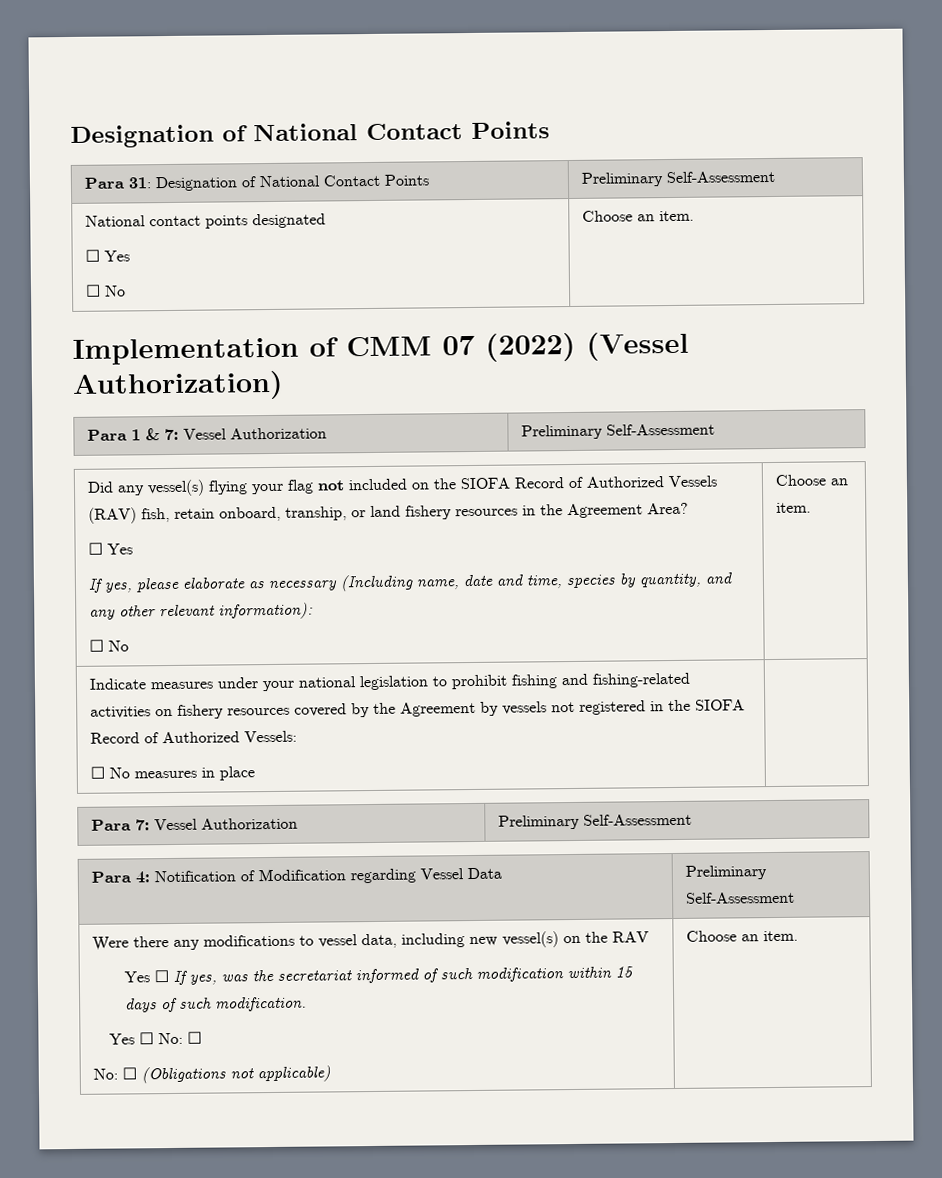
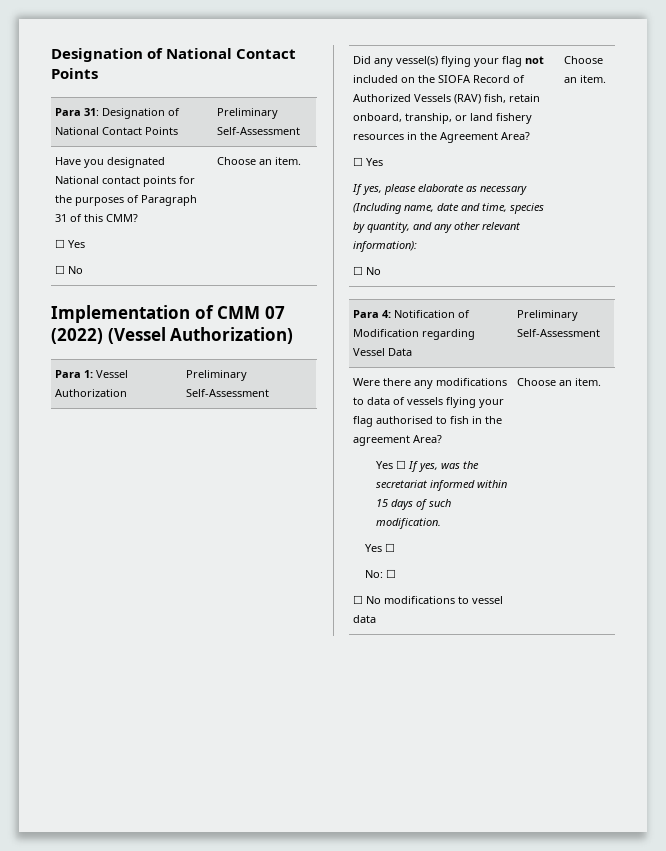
[84,213,326,229] National contact points designated -> [55,157,166,168] [55,176,196,187] [55,195,198,206] [55,214,139,222] Have you designated National contact points for the purposes of Paragraph 31 of this CMM?
[130,428,179,441] 1 & 7: -> [84,370,94,378] 1:
[88,672,690,692] [89,699,745,719] [89,730,297,744] [89,766,255,781] [90,817,298,831] [497,813,692,830] // Indicate measures under your national legislation to prohibit fishing and fishing-related activities on fishery resources covered by the Agreement by vessels not registered in the SIOFA Record of Authorized Vessels: // ☐ No measures in place | // Para 7: Vessel Authorization | Preliminary Self-Assessment -> (607, 79) none
[317,931,649,949] vessel data, including new vessel(s) on the RAV -> [367,397,505,408] [353,416,503,427] [353,435,443,446] data of vessels flying your flag authorised to fish in the agreement Area?
[421,967,564,983] of such modification -> (476, 485) none
(154, 1038) none -> (395, 547) //
[92,1065,331,1084] No: ☐ (Obligations not applicable) -> [353,595,504,604] [353,615,377,623] ☐ No modifications to vessel data

